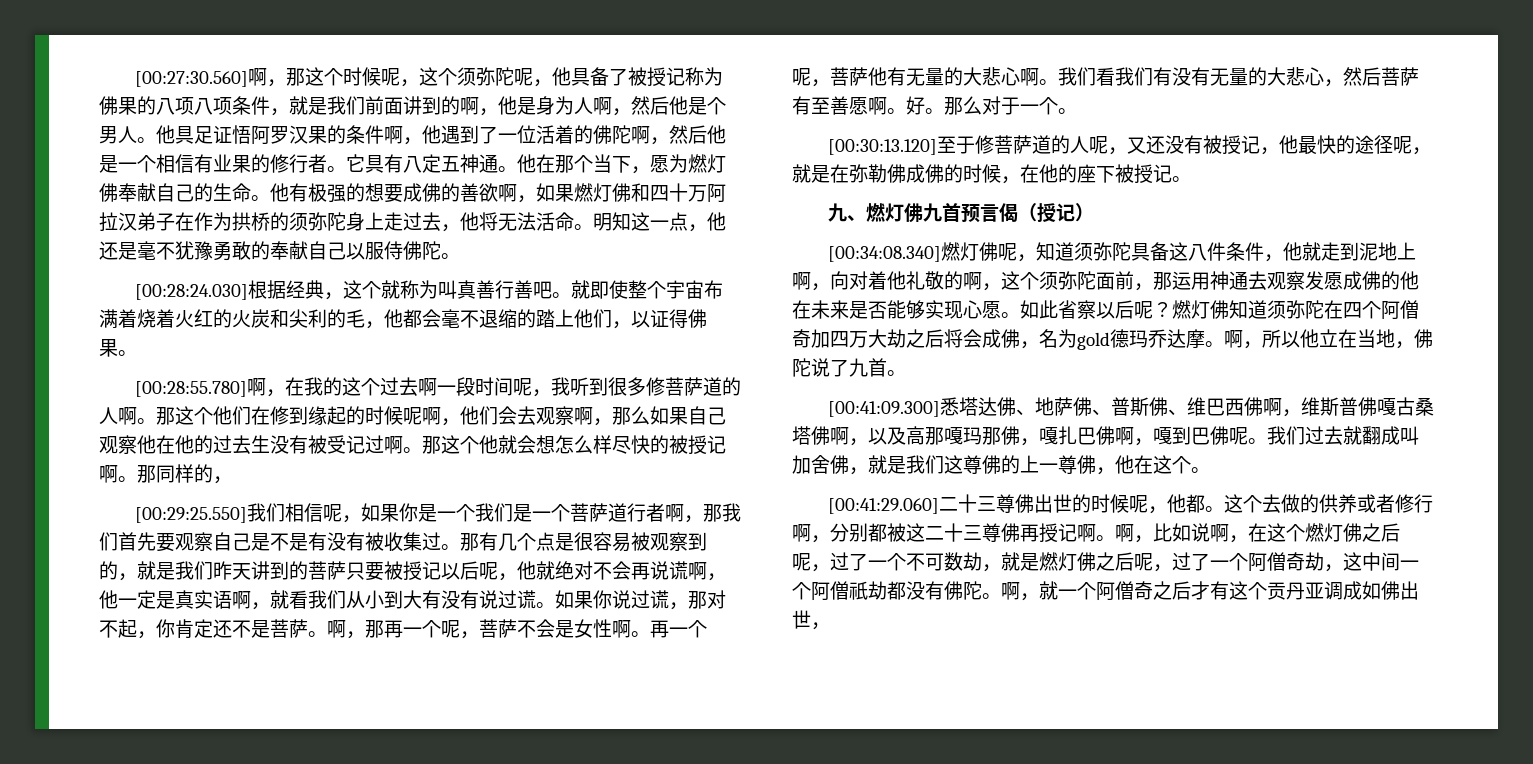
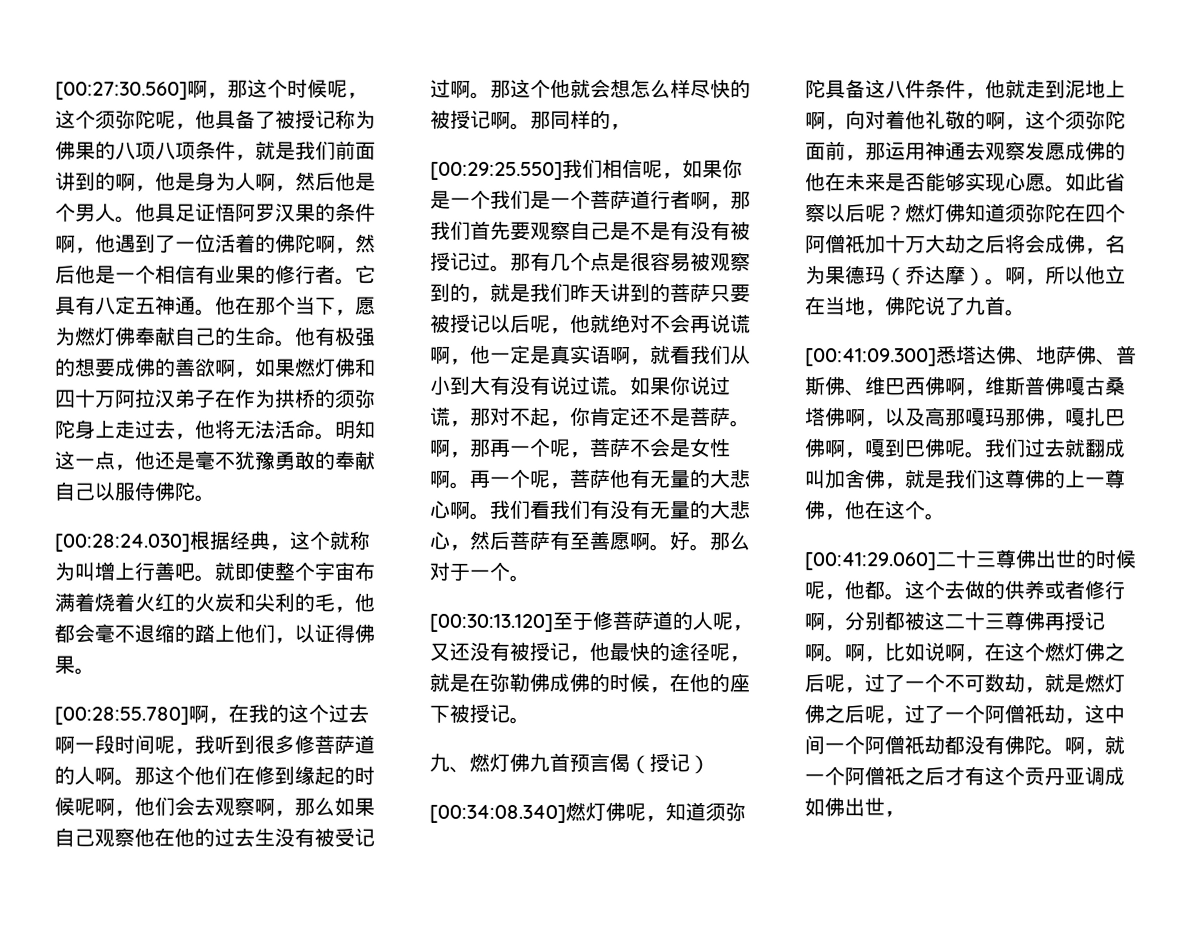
[456,280,495,299] 真善 -> [94,561,135,581] 增上
[384,532,422,552] 收集 -> [430,251,471,271] 授记
[792,329,849,348] 奇加四 -> [845,234,906,255] 祇加十
[1077,329,1205,350] gold德玛乔达摩 -> [825,265,986,287] 果德玛（乔达摩）
[1286,552,1305,571] 奇 -> [1024,704,1045,724] 祇
[1134,581,1153,600] 奇 -> [884,766,905,786] 祇

